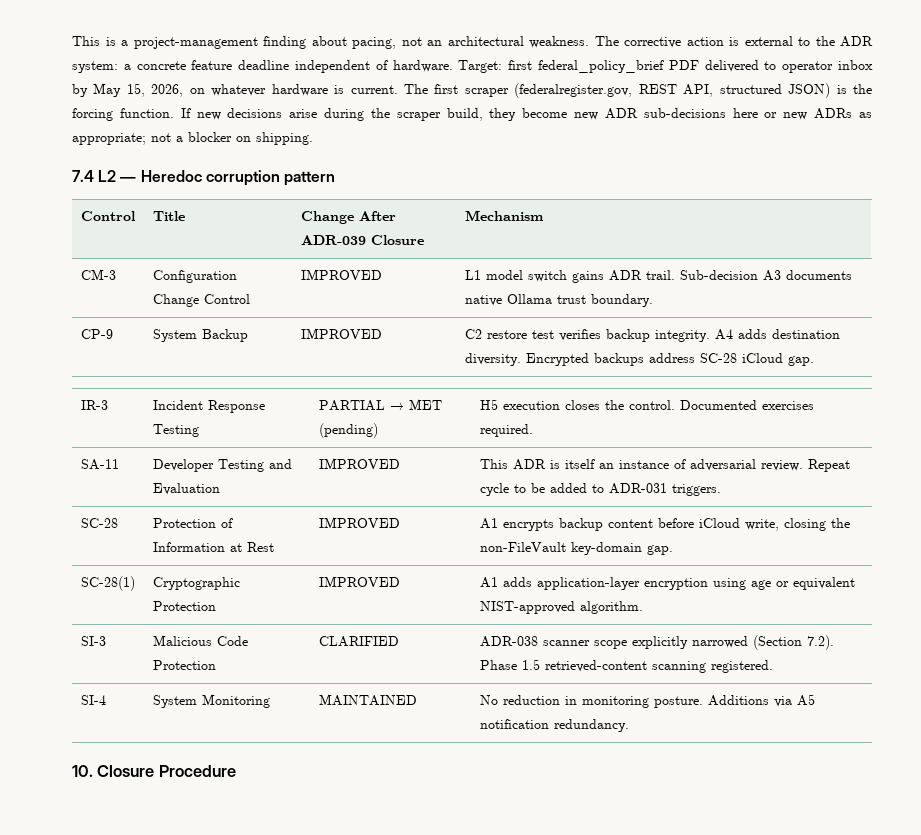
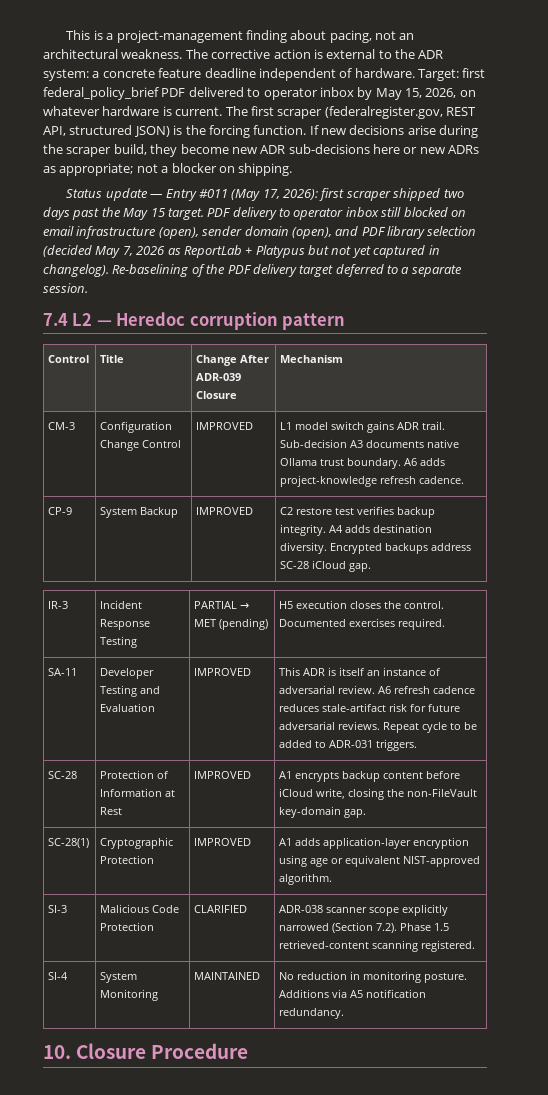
(313, 138) none -> [66,188,464,201] [43,207,466,220] [43,226,477,239] [43,245,440,258] [43,264,462,277] [43,283,88,293] // Status update — Entry #011 (May 17, 2026): first scraper shipped two days past the May 15 target. PDF delivery to operator inbox still blocked on email infrastructure (open), sender domain (open), and PDF library selection (decided May 7, 2026 as ReportLab + Platypus but not yet captured in changelog). Re-baselining of the PDF delivery target deferred to a separate session.
(653, 300) none -> [404,458,446,466] [280,475,465,487] A6 adds project-knowledge refresh cadence.
(803, 465) none -> [378,686,476,694] [279,703,461,712] [279,721,381,730] A6 refresh cadence reduces stale-artifact risk for future adversarial reviews.

